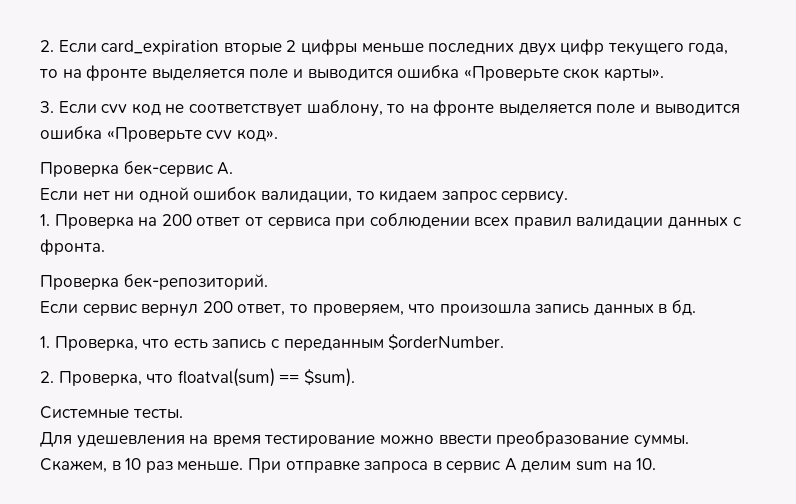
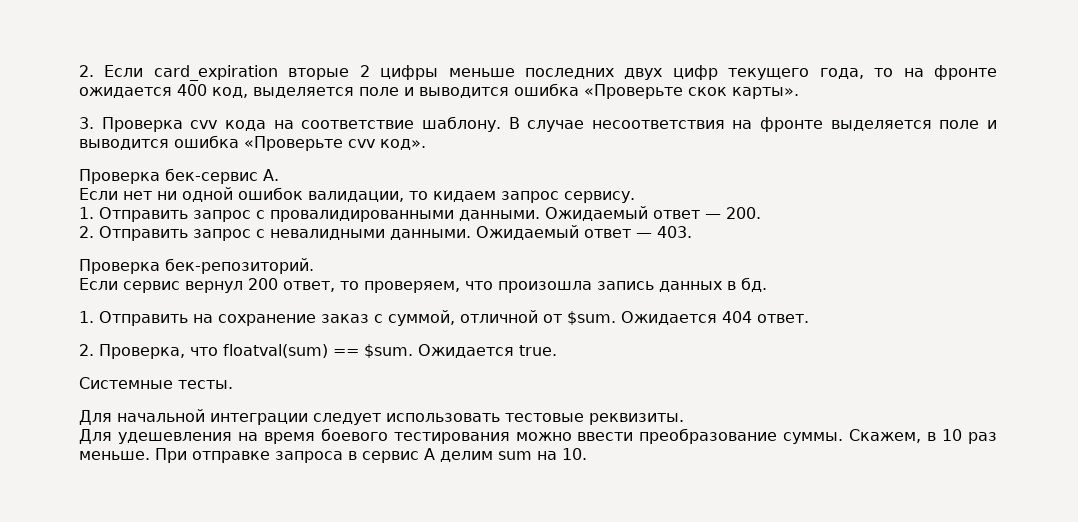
(148, 73) none -> [79,84,248,98] ожидается 400 код,
[58,100,406,117] Если cvv код не соответствует шаблону, то -> [101,116,725,132] Проверка cvv кода на соответствие шаблону. В случае несоответствия
[54,213,742,229] [40,239,105,255] Проверка на 200 ответ от сервиса при соблюдении всех правил валидации данных с фронта. -> [99,206,761,222] [79,225,692,241] Отправить запрос с провалидированными данными. Ожидаемый ответ — 200. // 2. Отправить запрос с невалидными данными. Ожидаемый ответ — 403.
[54,334,505,351] Проверка, что есть запись с переданным $orderNumber. -> [99,310,809,326] Отправить на сохранение заказ с суммой, отличной от $sum. Ожидается 404 ответ.
[303,368,355,387] $sum). -> [364,344,557,358] $sum. Ожидается true.
(183, 413) none -> [79,409,684,425] // Для начальной интеграции следует использовать тестовые реквизиты.
[264,435,376,447] тестирование -> [320,428,510,444] боевого тестирования

